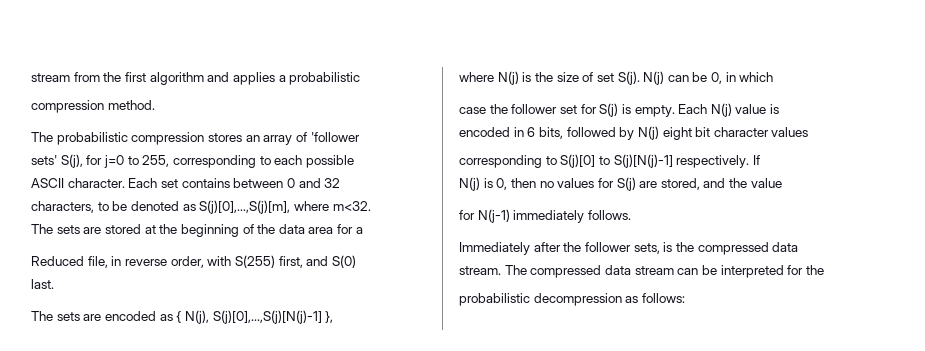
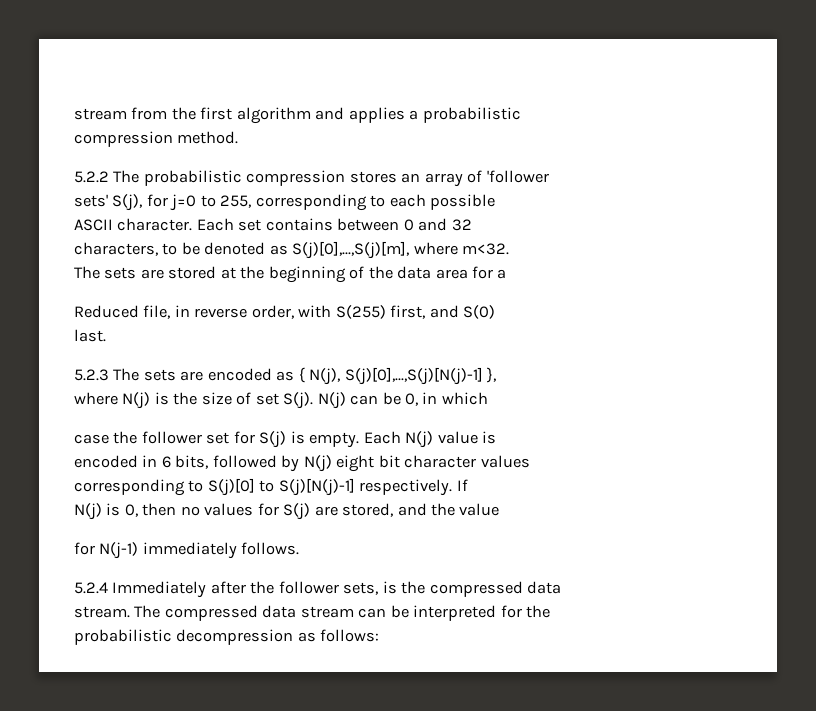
(155, 105) none -> [74,171,109,183] 5.2.2
(54, 284) none -> [74,369,109,381] 5.2.3
(631, 215) none -> [74,582,108,594] 5.2.4

